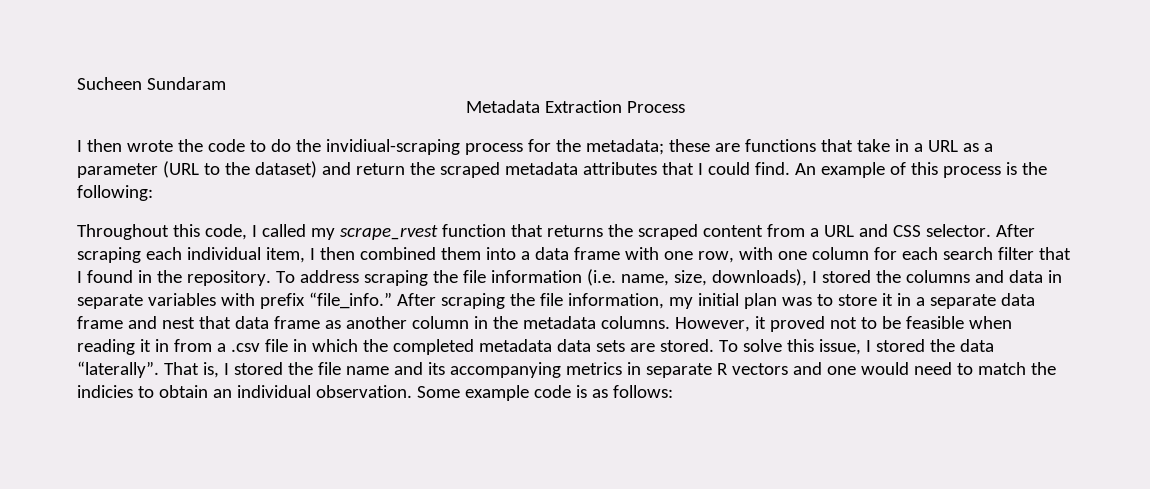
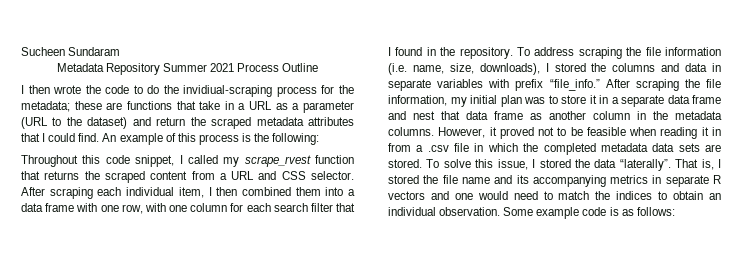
[544,100,622,113] Extraction -> [105,63,235,75] Repository Summer 2021
(685, 107) none -> [282,63,319,72] Outline
[204,224,247,240] code, -> [105,155,175,167] code snippet,
[77,385,133,398] indicies -> [616,191,653,200] indices

